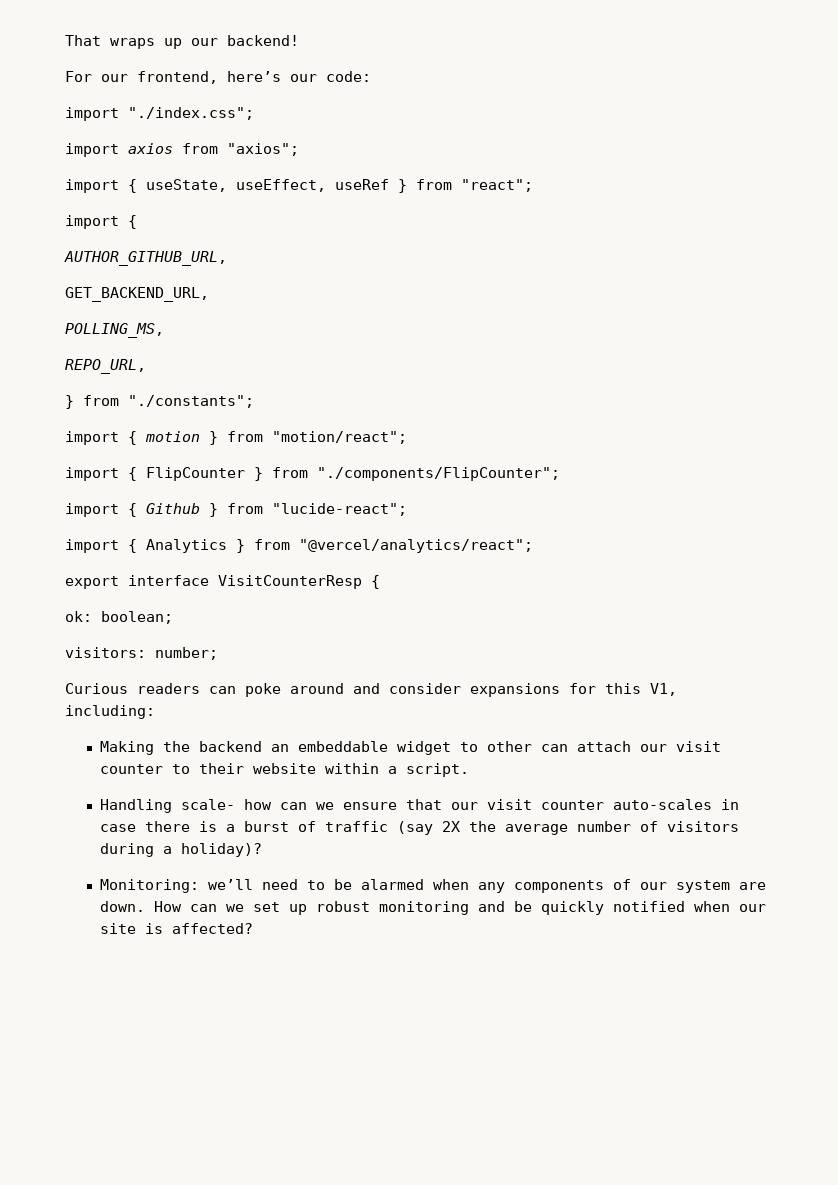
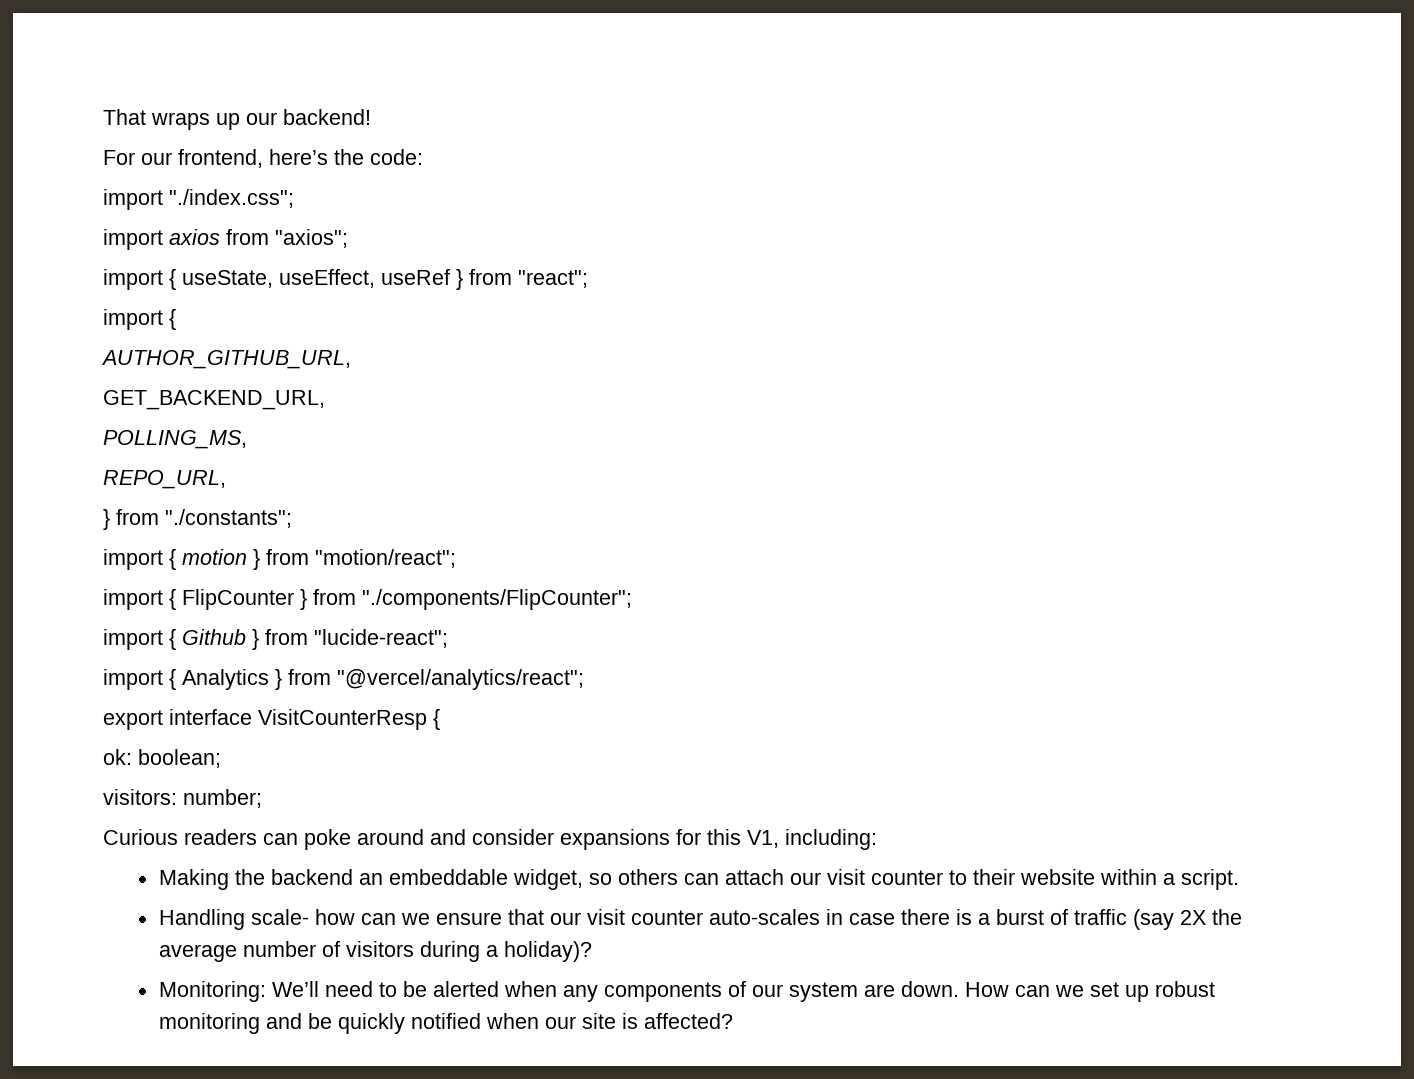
[290,74,317,82] our -> [334,149,364,165] the
[396,741,532,755] widget to other -> [512,869,678,890] widget, so others
[207,879,253,890] we’ll -> [271,981,319,997] We’ll
[360,879,424,890] alarmed -> [432,981,499,997] alerted

